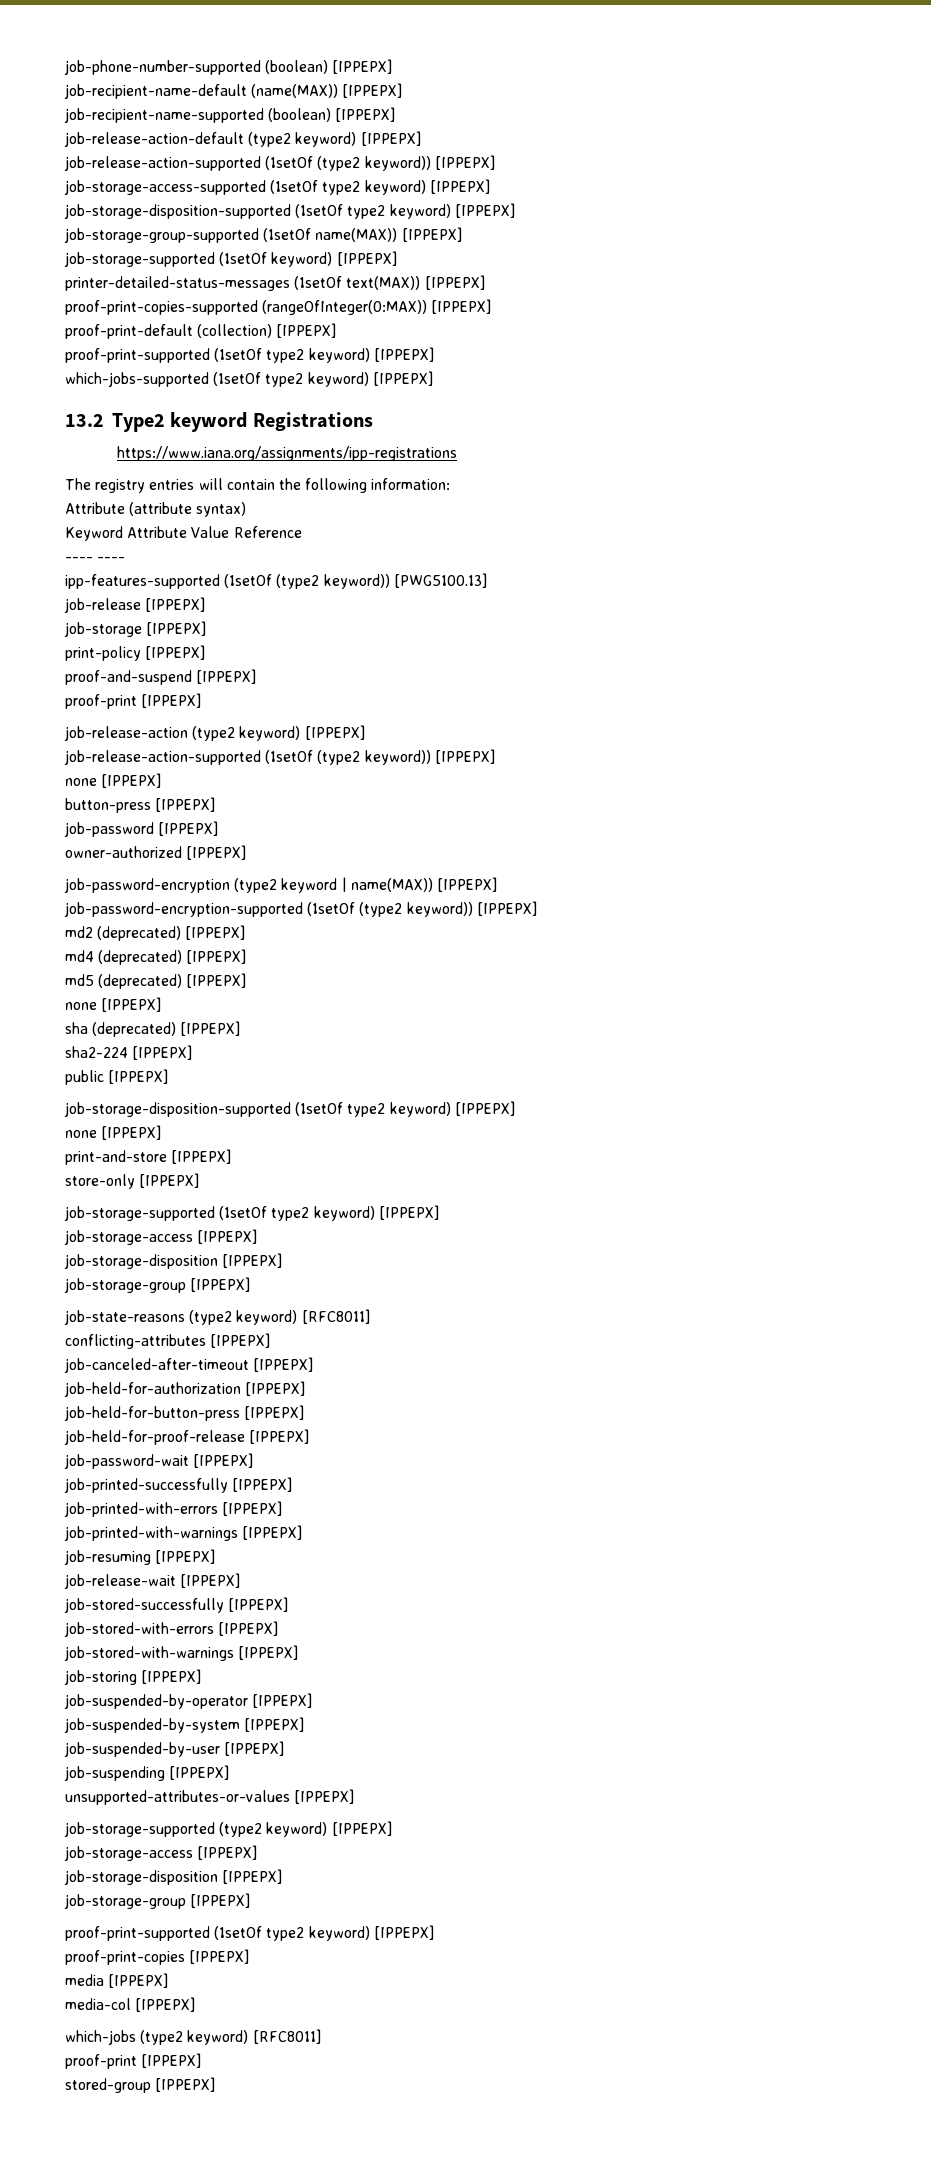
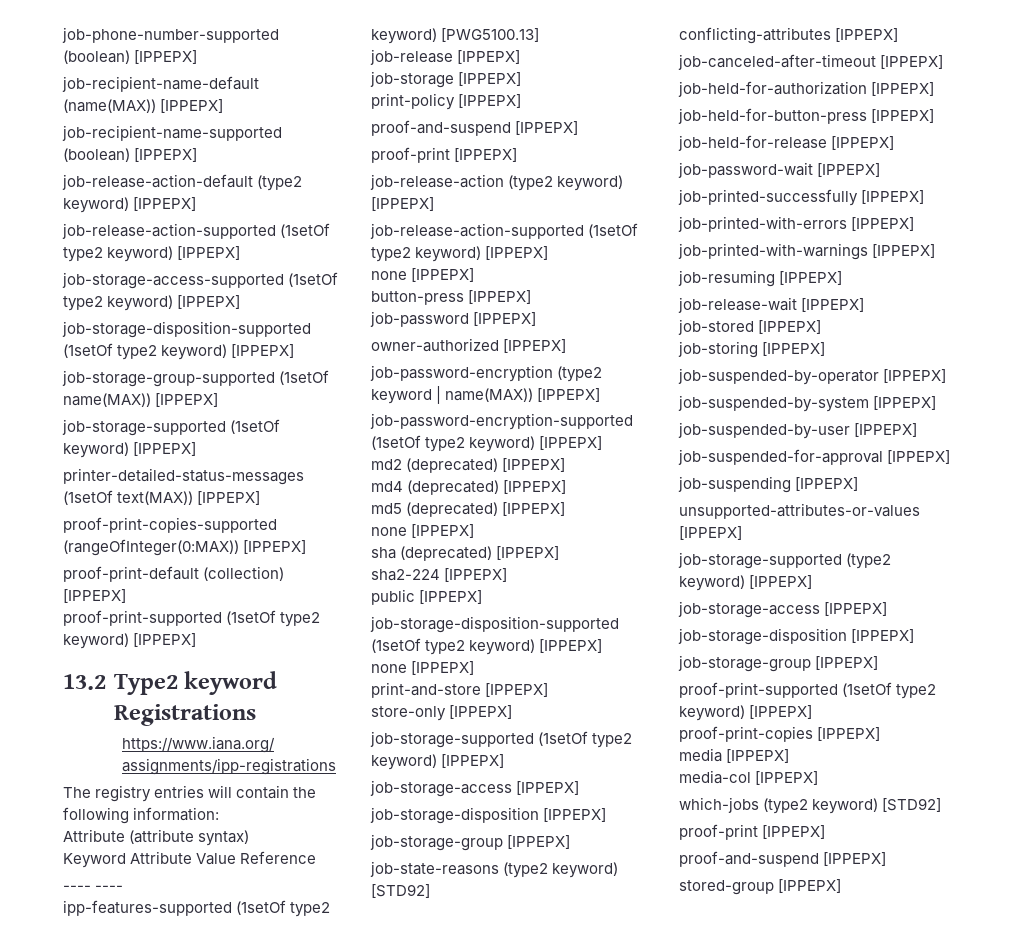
[317,156,431,171] (type2 keyword)) -> [63,246,174,262] type2 keyword)
[65,371,433,387] // which-jobs-supported (1setOf type2 keyword) [IPPEPX] -> (197, 640) none
[276,574,390,589] (type2 keyword)) -> [290,902,331,917] [371,28,437,44] type2 keyword)
[317,750,431,765] (type2 keyword)) -> [371,246,482,262] type2 keyword)
[359,902,473,917] (type2 keyword)) -> [425,436,536,452] type2 keyword)
[301,1309,370,1324] [RFC8011] -> [371,884,430,898] [STD92]
[64,1430,245,1445] job-held-for-proof-release -> [678,135,827,151] job-held-for-release
[64,1597,289,1613] [64,1621,279,1637] [64,1646,234,1661] job-stored-successfully [IPPEPX] // job-stored-with-errors [IPPEPX] // job-stored-with-warnings -> [678,319,754,335] job-stored
(285, 1748) none -> [678,449,951,465] // job-suspended-for-approval [IPPEPX]
[252,2029,321,2044] [65,2053,202,2069] [RFC8011] // proof-print [IPPEPX] -> [882,798,942,812] [679,824,826,840] [679,851,887,867] [STD92] // proof-print [IPPEPX] // proof-and-suspend [IPPEPX]

